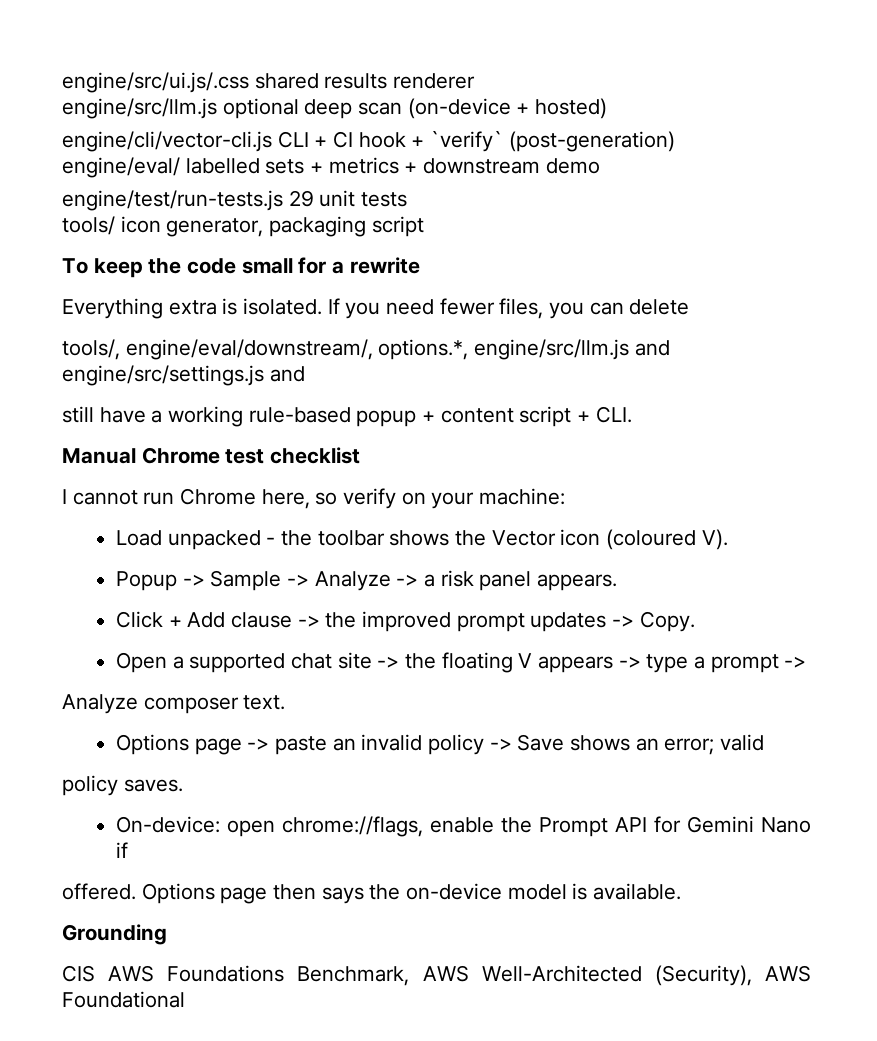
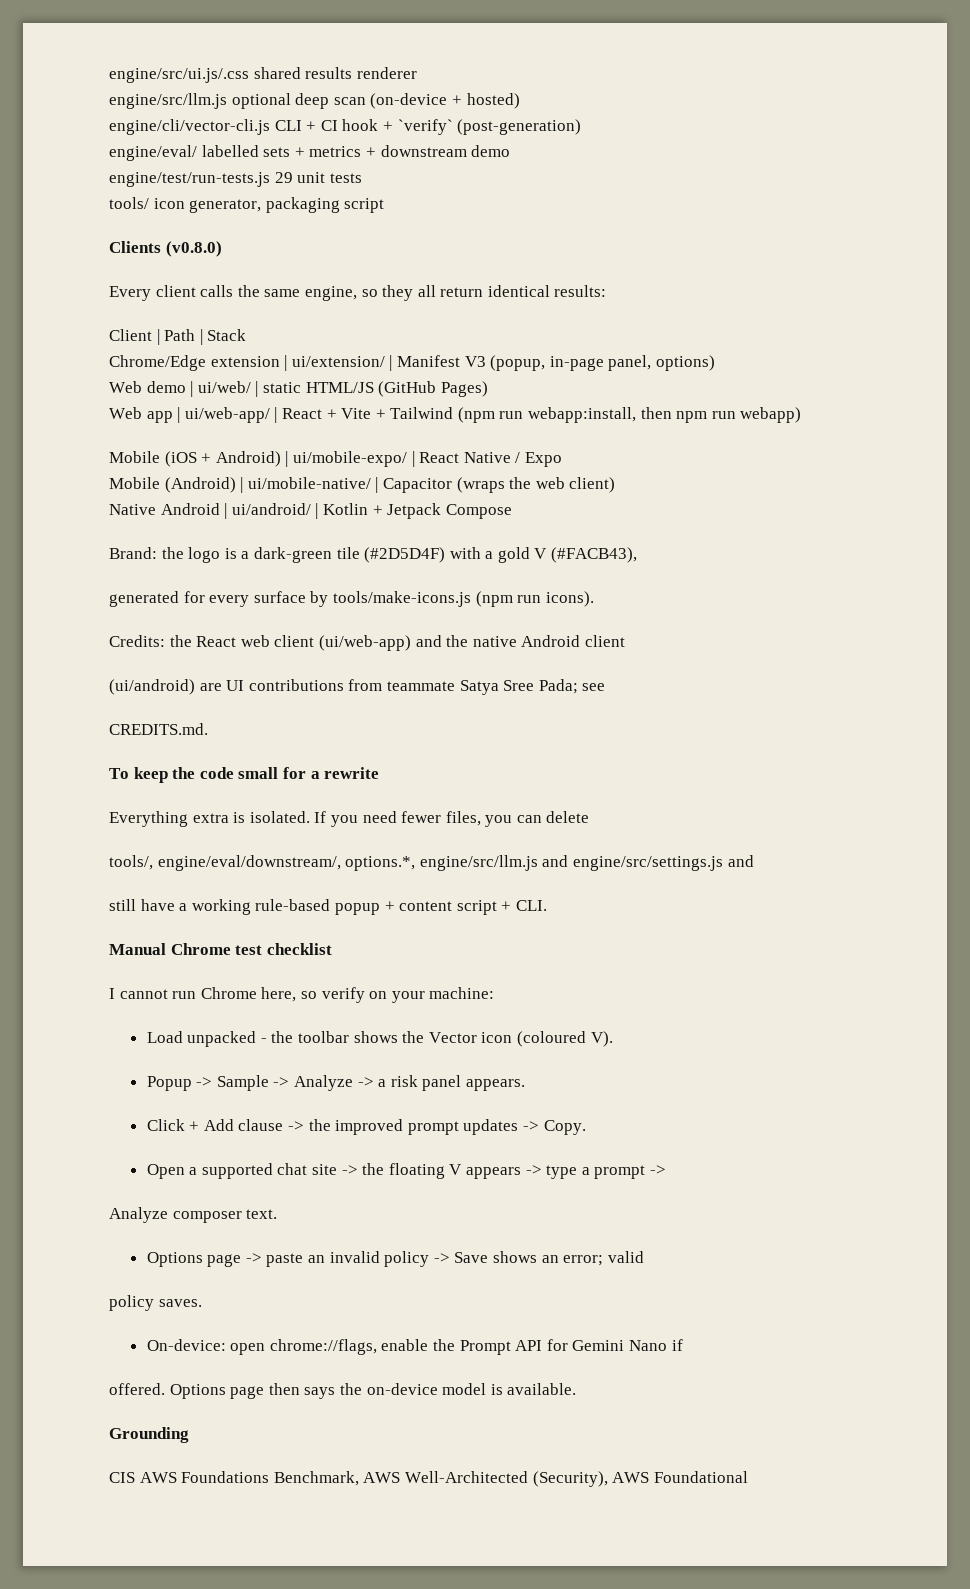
(424, 226) none -> [109,241,222,257] [109,285,607,301] [109,329,247,345] [109,355,715,371] [109,381,488,397] [109,407,802,423] [109,451,562,467] [109,477,616,493] [109,503,512,519] [109,547,638,563] [109,591,594,607] [109,635,625,651] [109,679,606,695] [109,723,208,735] // Clients (v0.8.0) // Every client calls the same engine, so they all return identical results: // Client | Path | Stack // Chrome/Edge extension | ui/extension/ | Manifest V3 (popup, in-page panel, options) // Web demo | ui/web/ | static HTML/JS (GitHub Pages) // Web app | ui/web-app/ | React + Vite + Tailwind (npm run webapp:install, then npm run webapp) // Mobile (iOS + Android) | ui/mobile-expo/ | React Native / Expo // Mobile (Android) | ui/mobile-native/ | Capacitor (wraps the web client) // Native Android | ui/android/ | Kotlin + Jetpack Compose // Brand: the logo is a dark-green tile (#2D5D4F) with a gold V (#FACB43), // generated for every surface by tools/make-icons.js (npm run icons). // Credits: the React web client (ui/web-app) and the native Android client // (ui/android) are UI contributions from teammate Satya Sree Pada; see // CREDITS.md.

